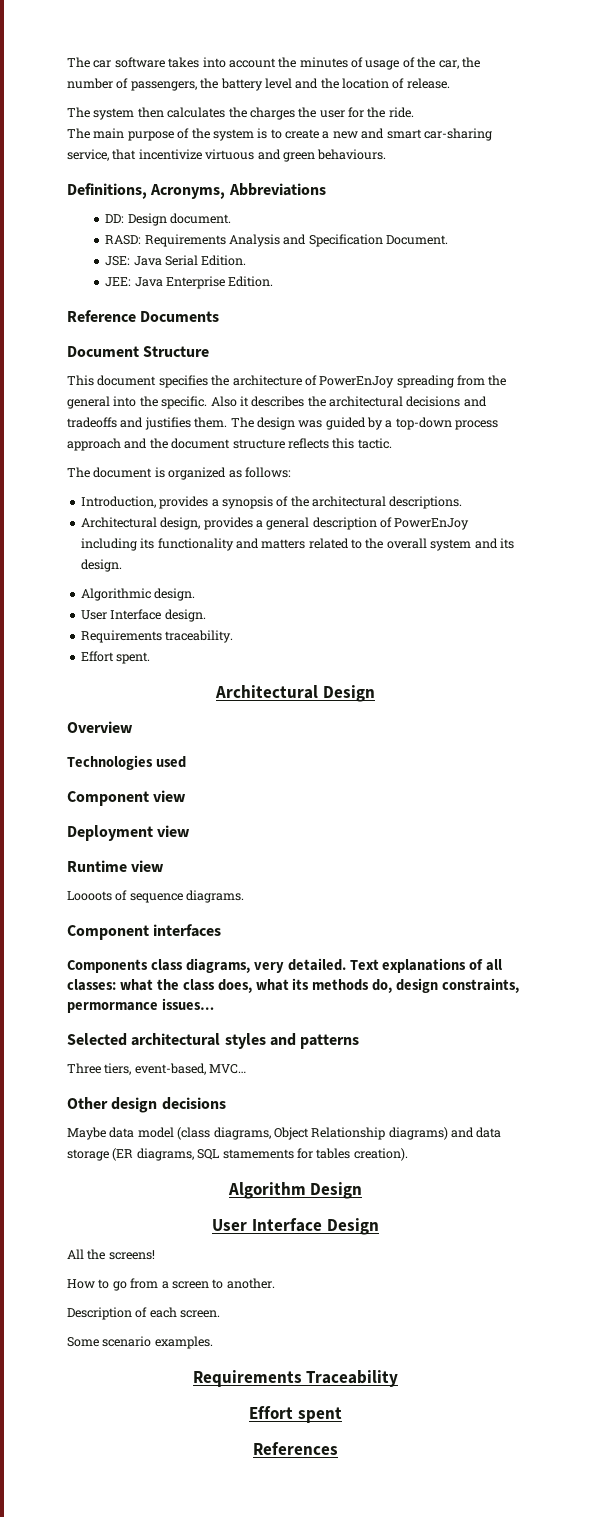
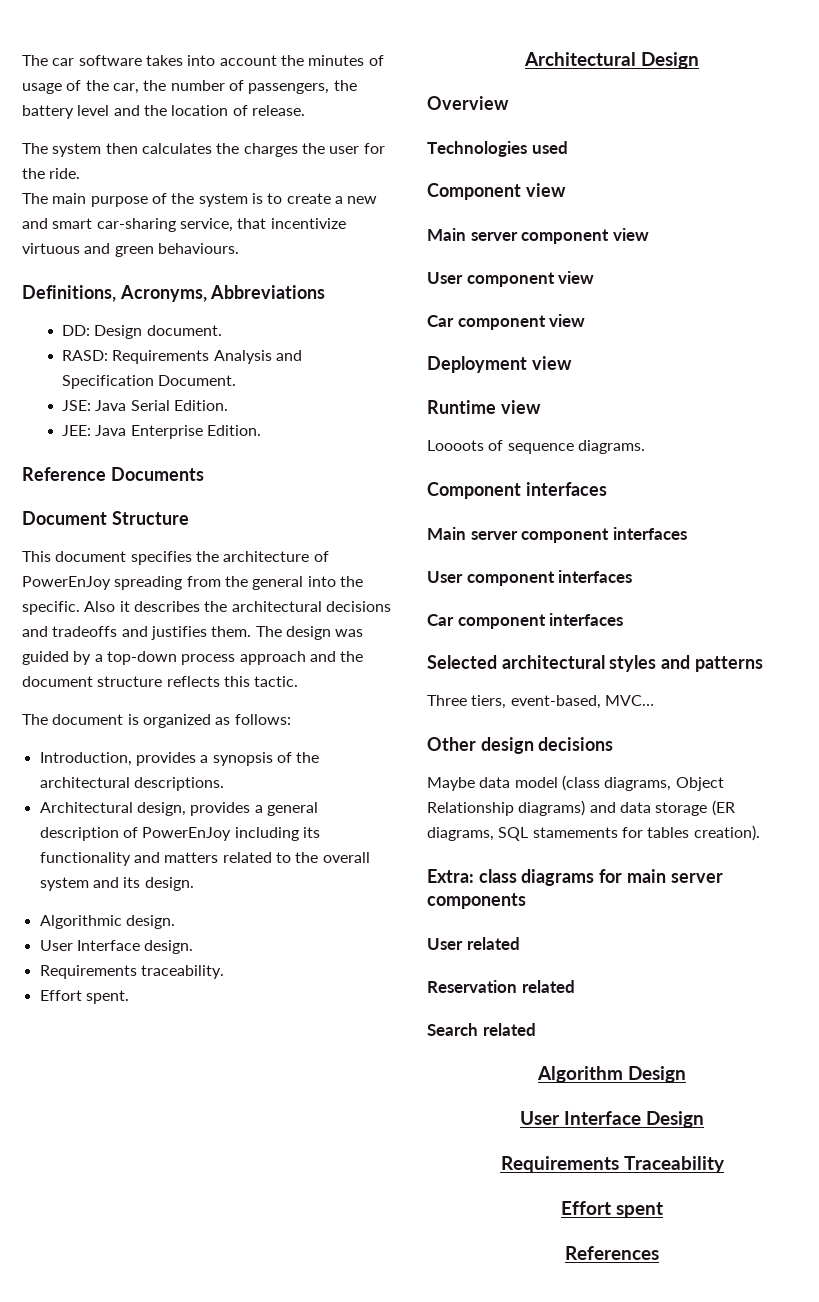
(187, 796) none -> [427,228,649,244] [427,271,595,287] [427,314,586,330] // Main server component view // User component view // Car component view
[67,958,503,973] [67,978,520,993] [67,998,214,1013] Components class diagrams, very detailed. Text explanations of all classes: what the class does, what its methods do, design constraints, permormance issues… -> [427,527,687,543] [427,570,633,586] [427,613,624,629] Main server component interfaces // User component interfaces // Car component interfaces
(408, 1154) none -> [427,869,723,886] [427,893,526,909] [427,937,520,950] [427,980,575,993] [427,1023,536,1036] // Extra: class diagrams for main server components // User related // Reservation related // Search related
[67,1249,155,1260] [67,1278,275,1291] [67,1307,221,1320] [67,1336,213,1349] // All the screens! // How to go from a screen to another. // Description of each screen. // Some scenario examples. -> (704, 1119) none

